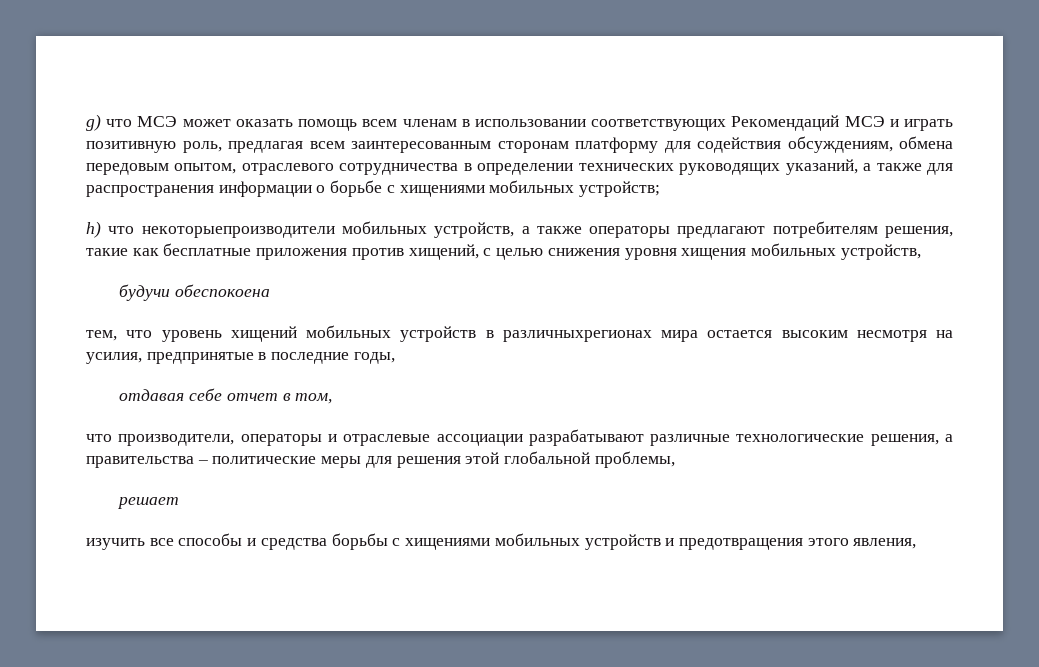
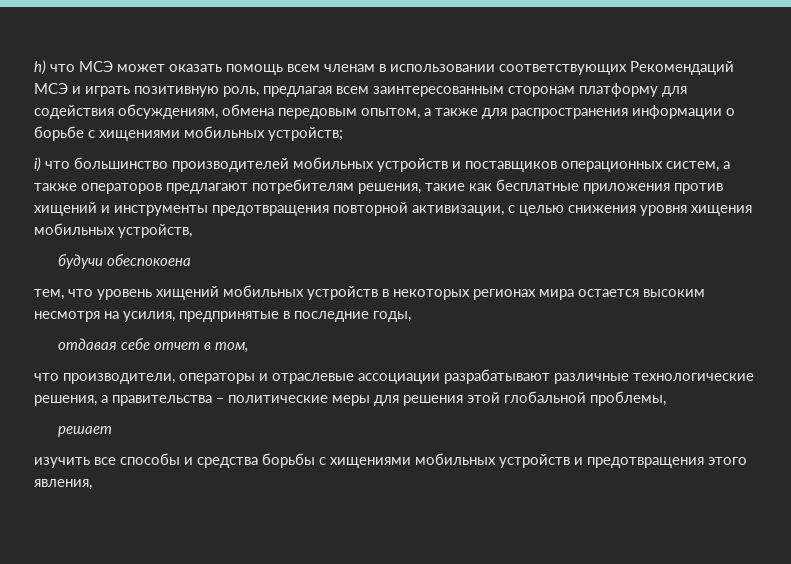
[86,114,101,131] g) -> [34,60,46,75] h)
[241,159,858,175] отраслевого сотрудничества в определении технических руководящих указаний, -> (420, 113) none
[86,221,671,238] h) что некоторыепроизводители мобильных устройств, а также операторы -> [34,157,730,172] [34,183,162,194] i) что большинство производителей мобильных устройств и поставщиков операционных систем, а также операторов
[408,244,479,260] хищений, -> [34,202,504,216] хищений и инструменты предотвращения повторной активизации,
[502,330,652,342] различныхрегионах -> [393,289,536,300] некоторых регионах

